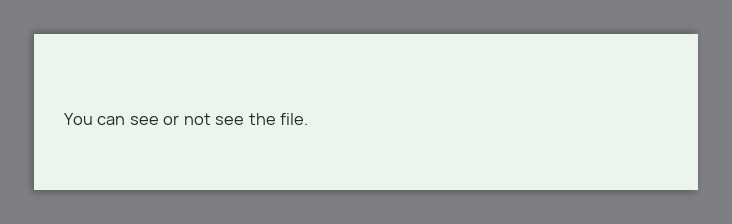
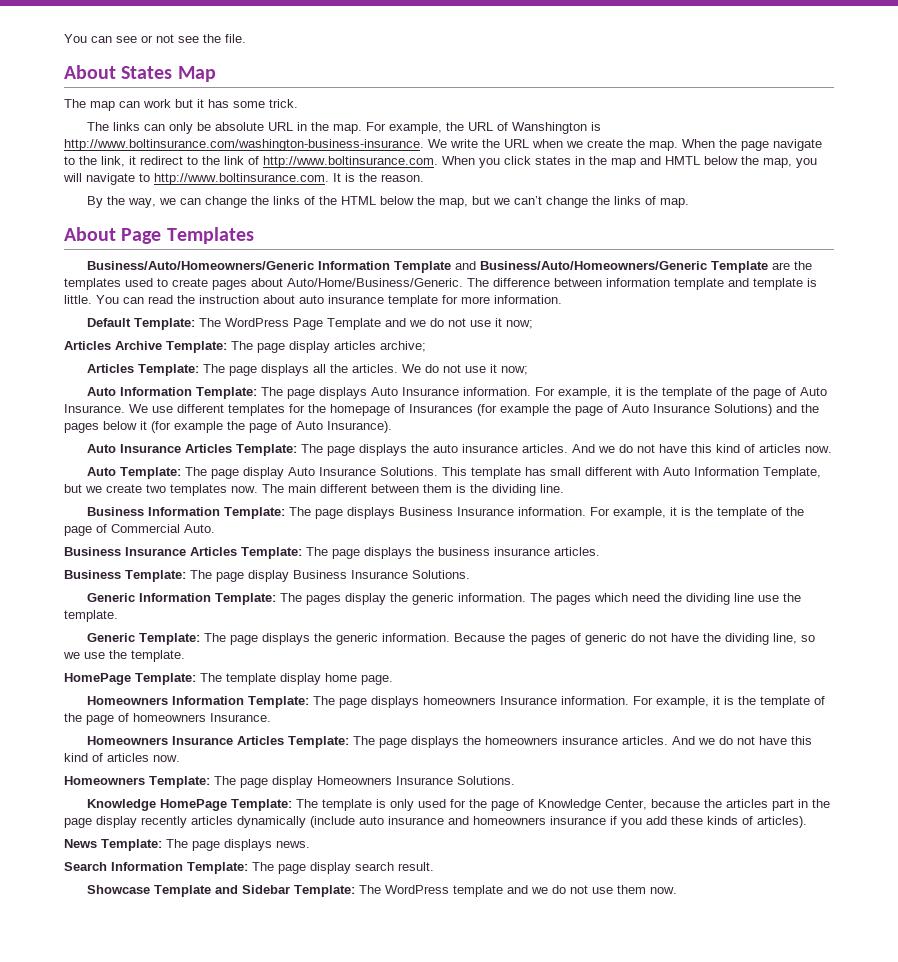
(309, 119) none -> [64,65,216,82] [64,99,298,111] [86,122,601,134] [64,139,822,151] [64,156,817,168] [63,173,424,185] [86,196,689,208] [64,227,254,244] [86,261,812,273] [64,278,817,290] [64,295,562,307] [86,318,533,330] [64,341,426,353] [86,364,528,376] [86,387,827,399] [64,404,819,416] [64,421,392,433] [86,444,832,456] [86,467,821,479] [64,484,564,496] [86,507,804,519] [64,524,215,536] [64,547,600,559] [64,570,470,582] [86,593,801,605] [64,610,118,622] [86,633,815,645] [63,650,185,662] [64,673,393,685] [86,696,825,708] [64,713,271,725] [86,736,812,748] [64,753,180,762] [64,776,515,788] [86,799,830,811] [64,816,807,828] [64,839,310,851] [64,862,434,874] [86,885,677,897] // About States Map // The map can work but it has some trick. // The links can only be absolute URL in the map. For example, the URL of Wanshington is http://www.boltinsurance.com/washington-business-insurance. We write the URL when we create the map. When the page navigate to the link, it redirect to the link of http://www.boltinsurance.com. When you click states in the map and HMTL below the map, you will navigate to http://www.boltinsurance.com. It is the reason. // By the way, we can change the links of the HTML below the map, but we can’t change the links of map. // About Page Templates // Business/Auto/Homeowners/Generic Information Template and Business/Auto/Homeowners/Generic Template are the templates used to create pages about Auto/Home/Business/Generic. The difference between information template and template is little. You can read the instruction about auto insurance template for more information. // Default Template: The WordPress Page Template and we do not use it now; // Articles Archive Template: The page display articles archive; // Articles Template: The page displays all the articles. We do not use it now; // Auto Information Template: The page displays Auto Insurance information. For example, it is the template of the page of Auto Insurance. We use different templates for the homepage of Insurances (for example the page of Auto Insurance Solutions) and the pages below it (for example the page of Auto Insurance). // Auto Insurance Articles Template: The page displays the auto insurance articles. And we do not have this kind of articles now. // Auto Template: The page display Auto Insurance Solutions. This template has small different with Auto Information Template, but we create two templates now. The main different between them is the dividing line. // Business Information Template: The page displays Business Insurance information. For example, it is the template of the page of Commercial Auto. // Business Insurance Articles Template: The page displays the business insurance articles. // Business Template: The page display Business Insurance Solutions. // Generic Information Template: The pages display the generic information. The pages which need the dividing line use the template. // Generic Template: The page displays the generic information. Because the pages of generic do not have the dividing line, so we use the template. // HomePage Template: The template display home page. // Homeowners Information Template: The page displays homeowners Insurance information. For example, it is the template of the page of homeowners Insurance. // Homeowners Insurance Articles Template: The page displays the homeowners insurance articles. And we do not have this kind of articles now. // Homeowners Template: The page display Homeowners Insurance Solutions. // Knowledge HomePage Template: The template is only used for the page of Knowledge Center, because the articles part in the page display recently articles dynamically (include auto insurance and homeowners insurance if you add these kinds of articles). // News Template: The page displays news. // Search Information Template: The page display search result. // Showcase Template and Sidebar Template: The WordPress template and we do not use them now.

